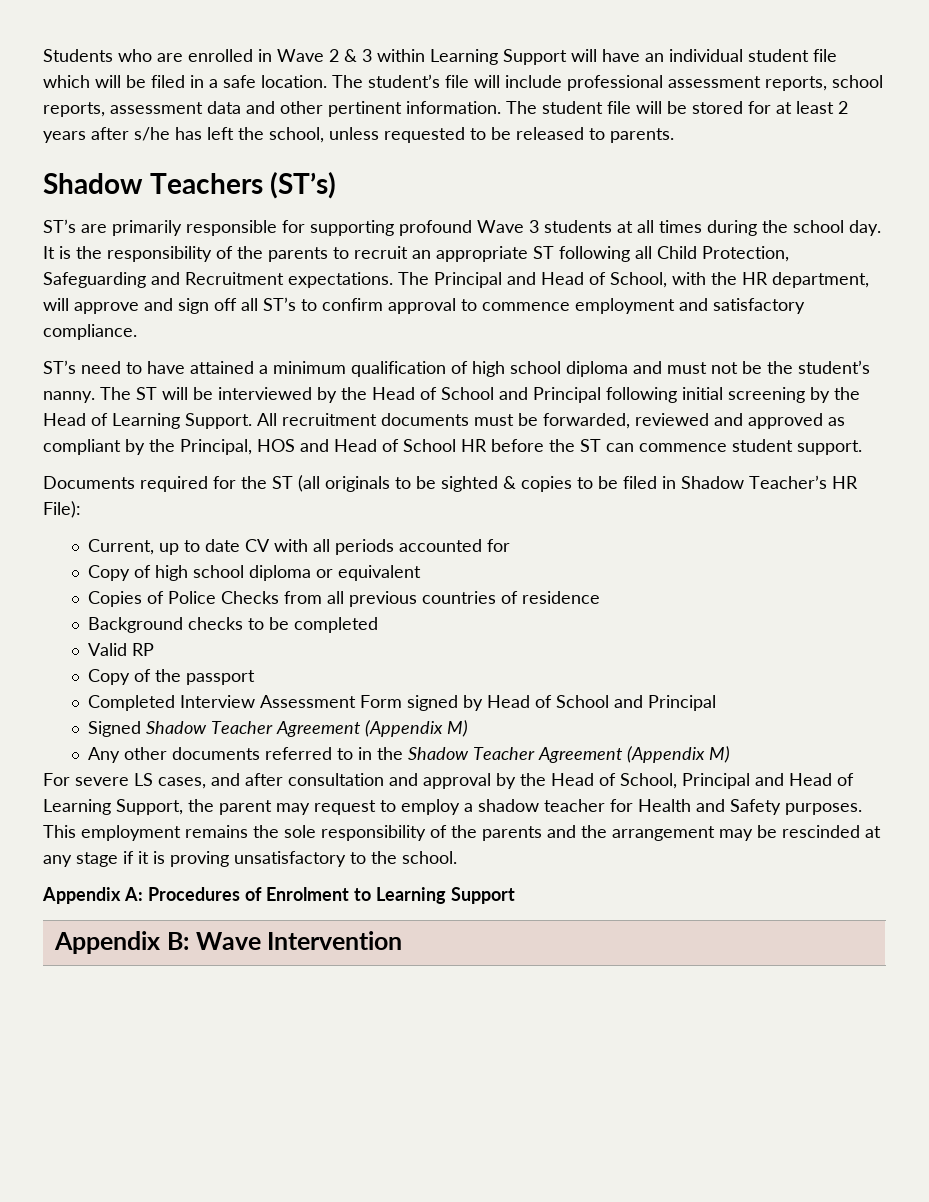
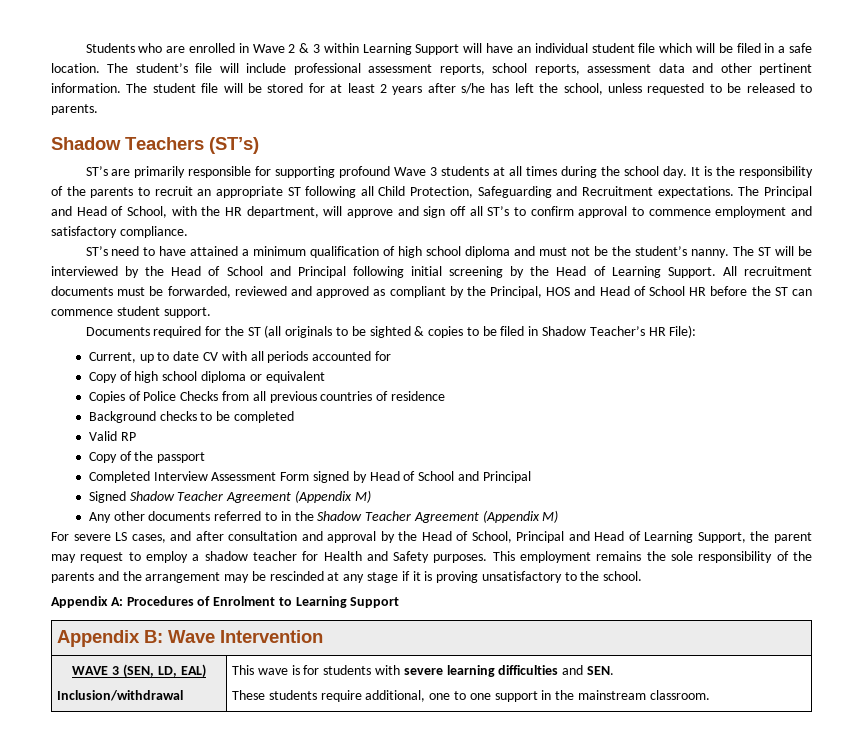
(403, 940) none -> [72,664,206,678] [57,690,184,701] [232,665,614,677] [232,690,710,702] // WAVE 3 (SEN, LD, EAL) // Inclusion/withdrawal | This wave is for students with severe learning difficulties and SEN. // These students require additional, one to one support in the mainstream classroom.

